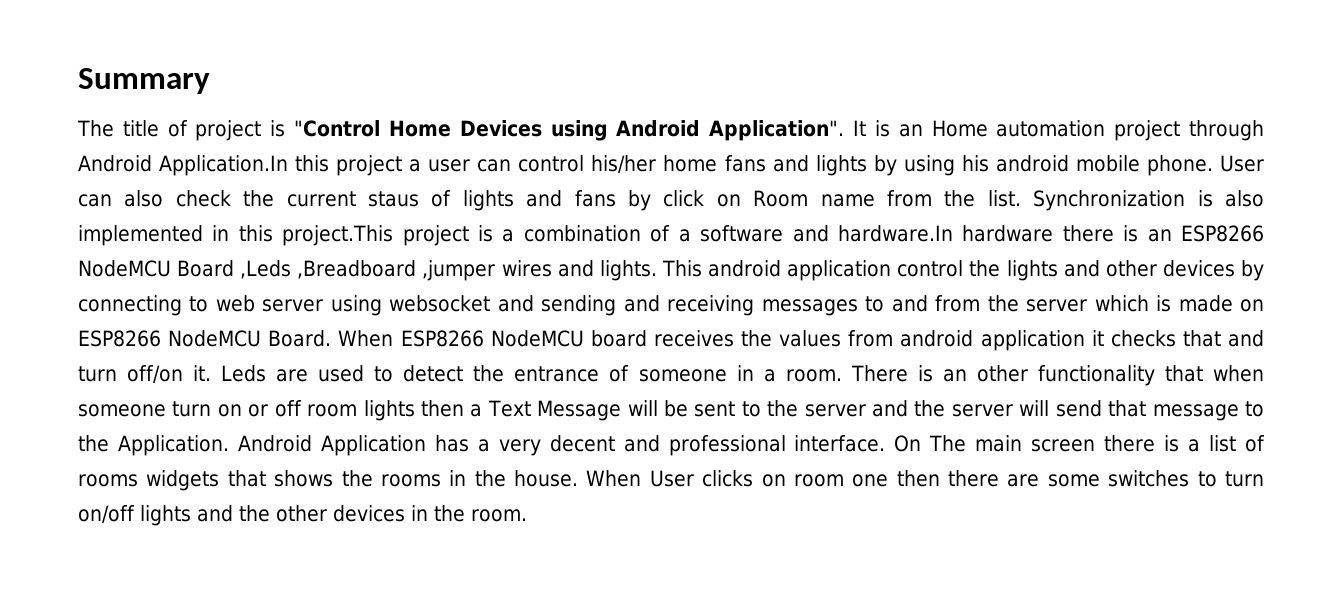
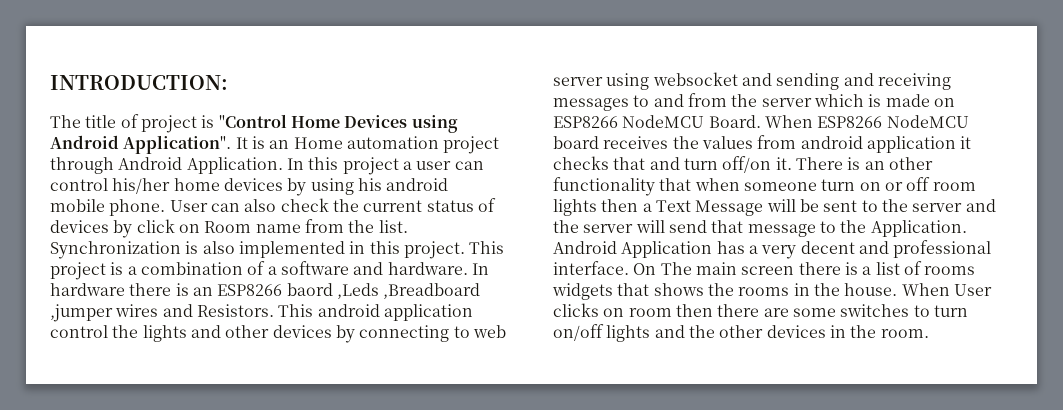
[78,68,210,94] Summary -> [50,75,228,90] INTRODUCTION:
[159,155,289,176] Application.In -> [186,157,304,174] Application. In
[724,155,867,176] fans and lights -> [223,178,283,191] devices
[368,190,616,211] staus of lights and fans -> [426,198,496,212] [50,220,109,233] status of devices
[282,225,394,246] project.This -> [403,241,505,259] project. This
[837,225,953,242] hardware.In -> [387,262,489,275] hardware. In
[78,260,235,277] NodeMCU Board -> [286,283,333,296] baord
[599,260,657,281] lights. -> [196,304,274,317] Resistors.
[221,365,842,382] Leds are used to detect the entrance of someone in a room. -> (792, 163) none
[852,474,889,487] one -> (672, 312) none

